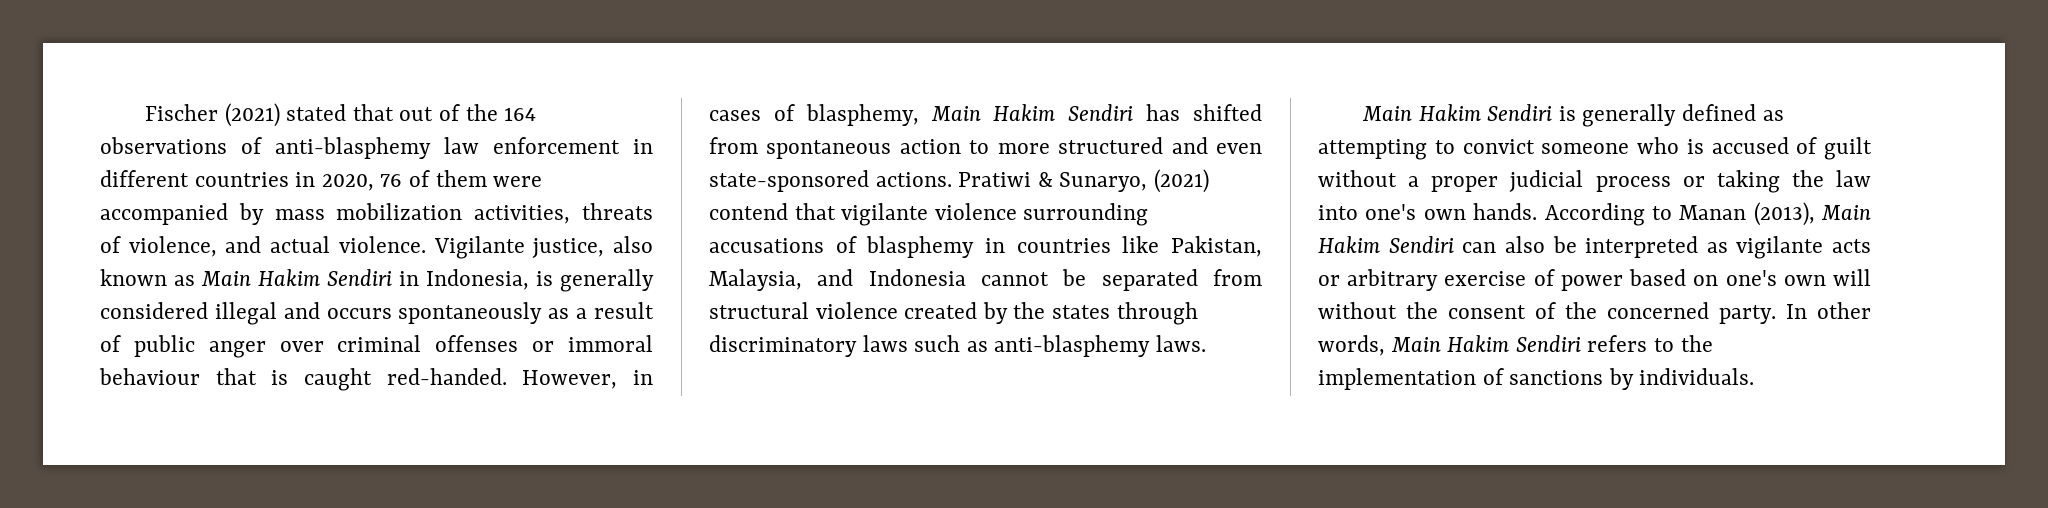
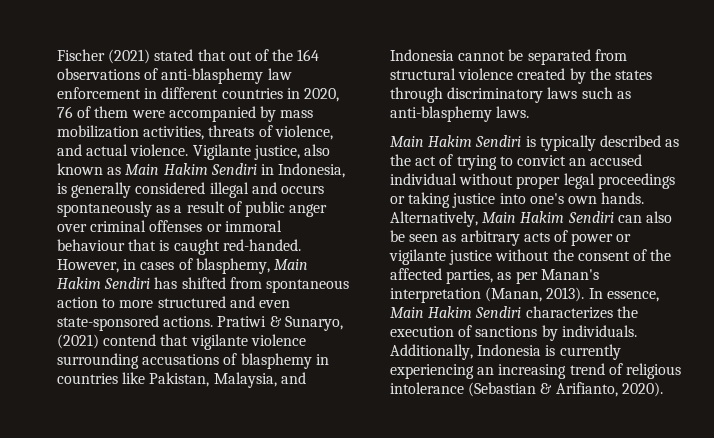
[1582,104,1784,127] [1318,137,1872,160] [1318,170,1871,193] [1318,202,1815,226] generally defined as attempting to convict someone who is accused of guilt without a proper judicial process or taking the law into one's own hands. According to Manan (2013), -> [539,135,680,151] [390,154,643,170] [390,173,675,189] [390,192,645,208] [390,211,478,227] typically described as the act of trying to convict an accused individual without proper legal proceedings or taking justice into one's own hands. Alternatively,
[1585,236,1871,259] [1318,269,1871,291] interpreted as vigilante acts or arbitrary exercise of power based on one's own will -> [409,230,632,246] [389,249,493,265] seen as arbitrary acts of power or vigilante justice
[1607,302,1871,324] [1318,335,1713,356] [1318,368,1755,390] concerned party. In other words, Main Hakim Sendiri refers to the implementation of sanctions by individuals. -> [390,268,599,284] [390,287,659,303] [390,306,638,319] [390,325,637,341] [390,344,621,360] [390,363,681,379] [390,382,663,397] affected parties, as per Manan's interpretation (Manan, 2013). In essence, Main Hakim Sendiri characterizes the execution of sanctions by individuals. Additionally, Indonesia is currently experiencing an increasing trend of religious intolerance (Sebastian & Arifianto, 2020).

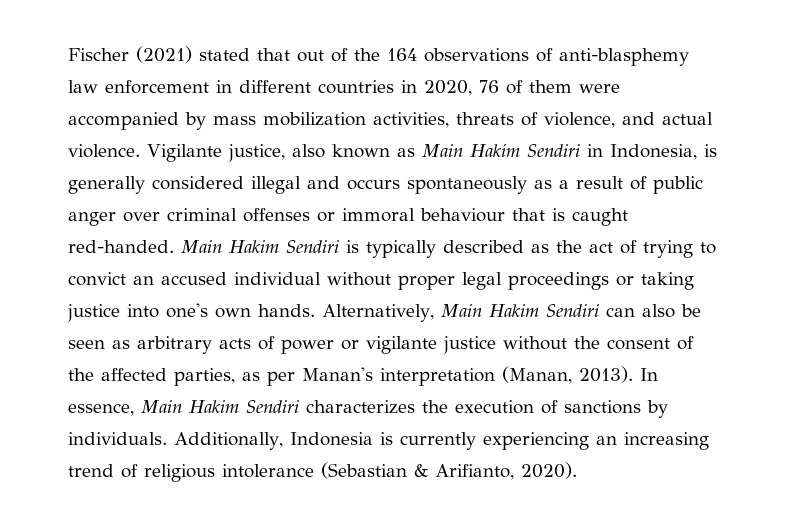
[57,258,308,274] [57,277,349,293] [57,296,290,308] [57,315,343,331] [57,334,306,350] [57,353,329,369] [57,372,306,388] [390,49,627,65] [390,68,652,84] [390,87,631,103] [390,106,530,122] However, in cases of blasphemy, Main Hakim Sendiri has shifted from spontaneous action to more structured and even state-sponsored actions. Pratiwi & Sunaryo, (2021) contend that vigilante violence surrounding accusations of blasphemy in countries like Pakistan, Malaysia, and Indonesia cannot be separated from structural violence created by the states through discriminatory laws such as anti-blasphemy laws. // -> (174, 246) none

